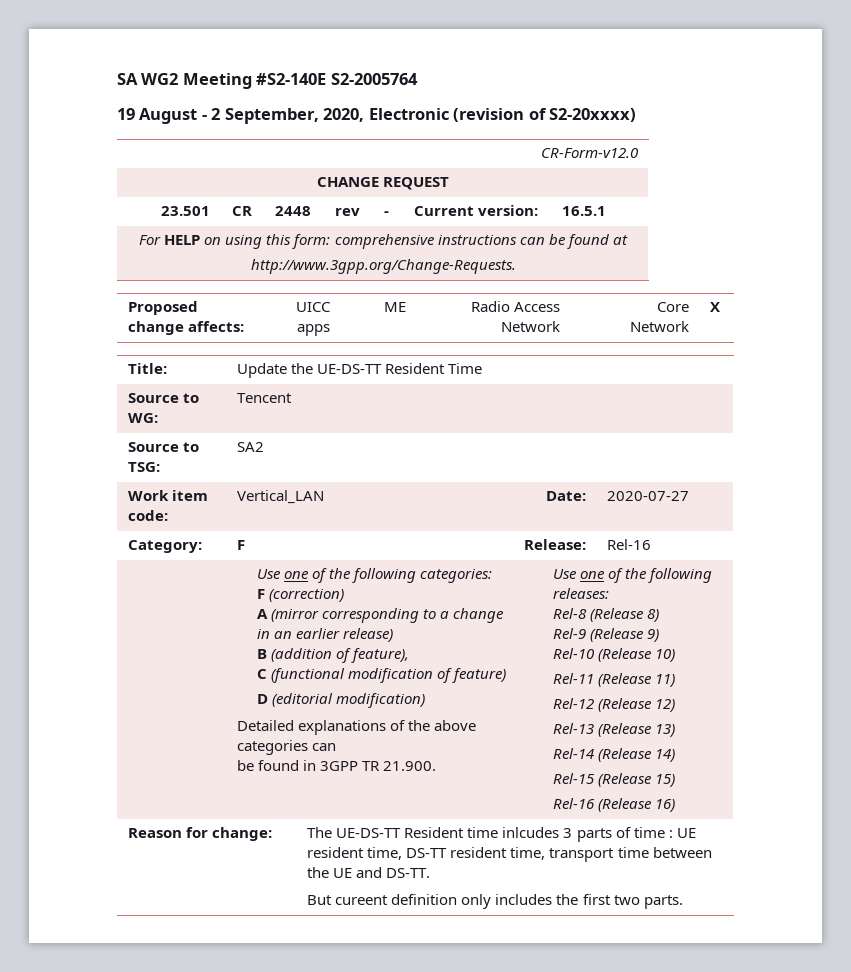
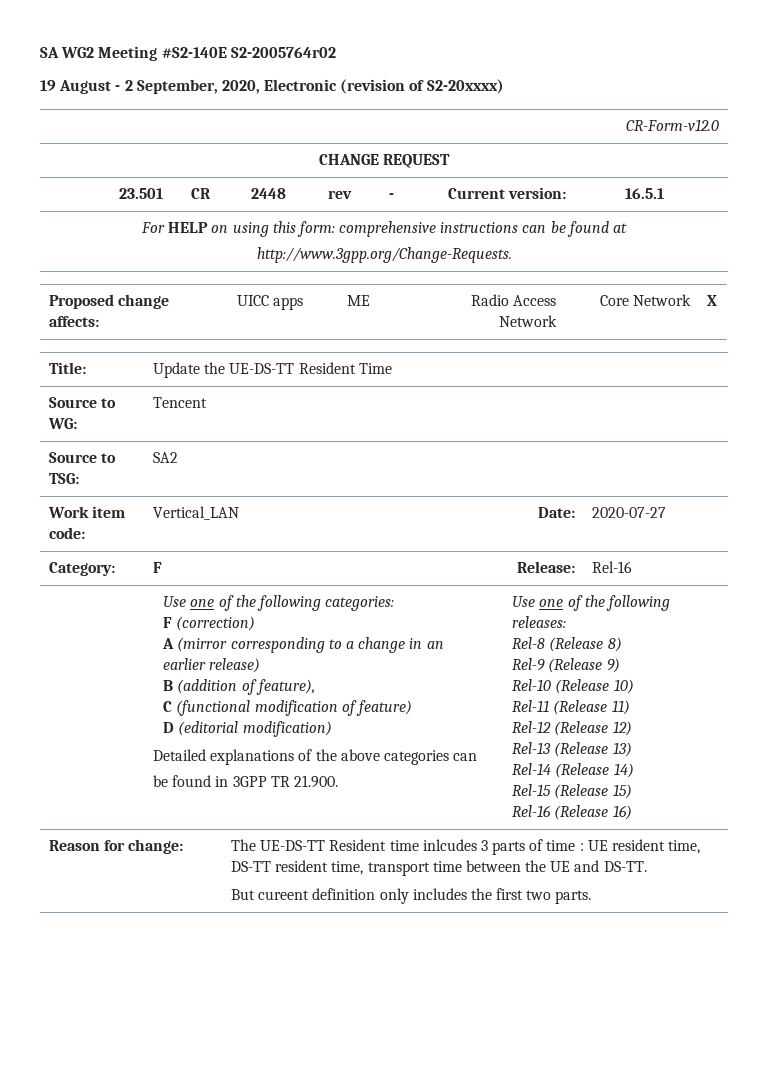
[330,73,418,85] S2-2005764 -> [230,47,336,58] S2-2005764r02

